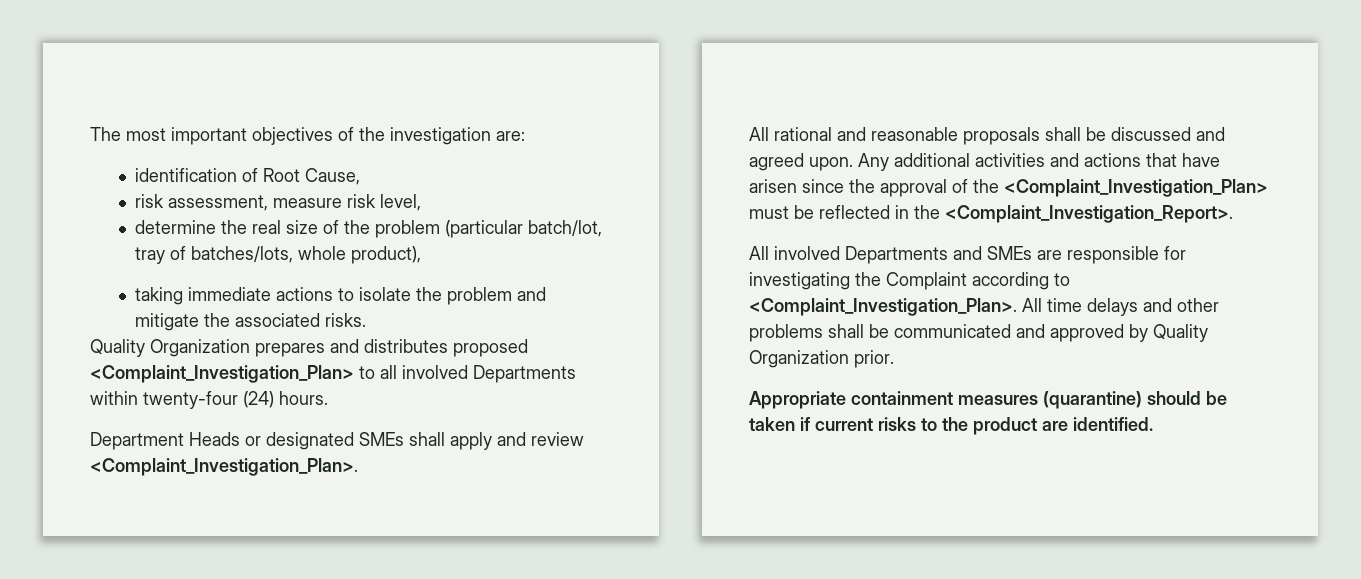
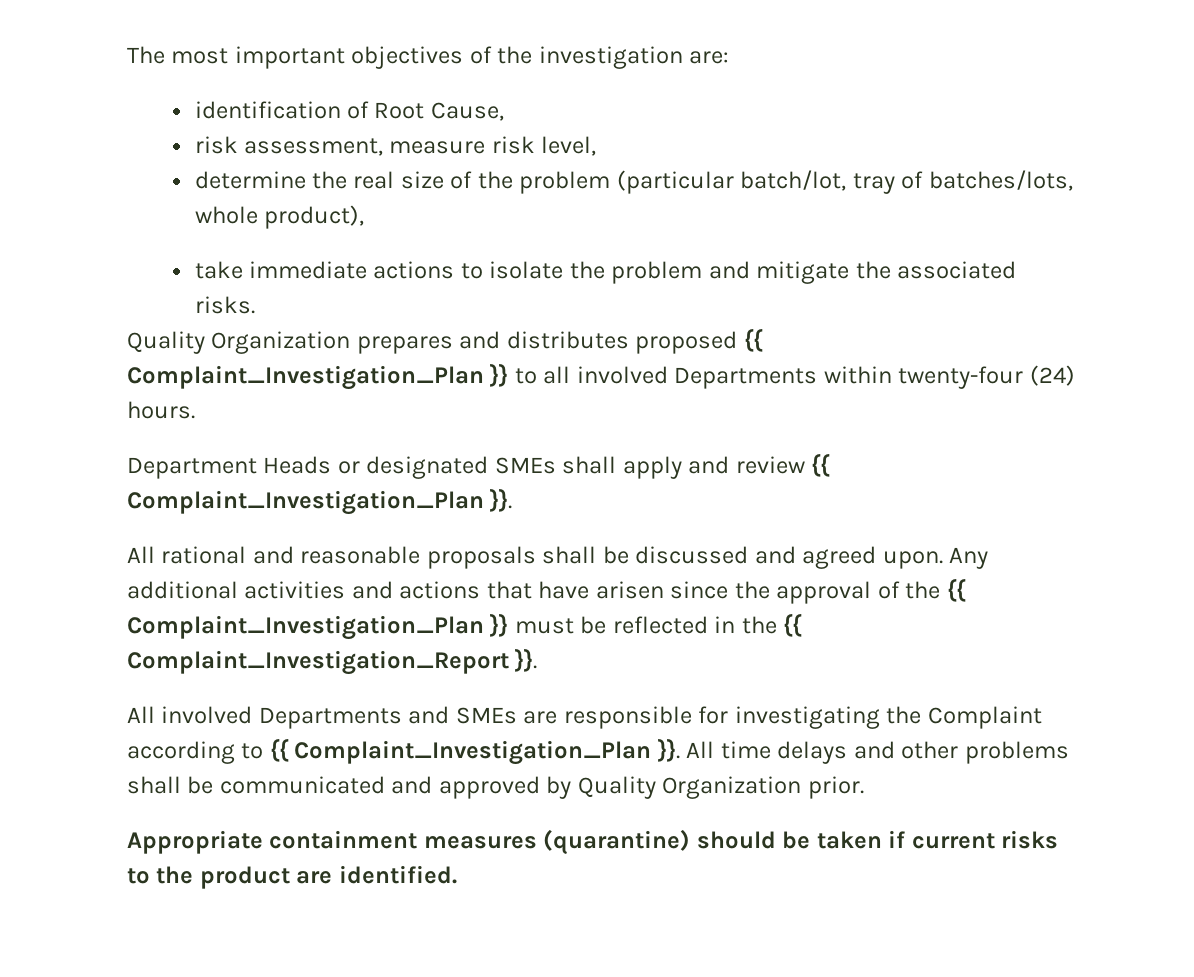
[135,287,184,305] taking -> [194,261,243,279] take
[90,365,354,383] <Complaint_Investigation_Plan> -> [743,328,763,352] [127,363,509,390] {{ Complaint_Investigation_Plan }}
[90,458,358,476] <Complaint_Investigation_Plan>. -> [811,453,831,477] [127,488,513,515] {{ Complaint_Investigation_Plan }}.
[1004,179,1268,197] <Complaint_Investigation_Plan> -> [946,578,966,602] [127,613,509,640] {{ Complaint_Investigation_Plan }}
[945,205,1233,223] <Complaint_Investigation_Report>. -> [783,613,803,637] [127,648,538,675] {{ Complaint_Investigation_Report }}.
[749,298,1017,316] <Complaint_Investigation_Plan>. -> [269,738,680,765] {{ Complaint_Investigation_Plan }}.

